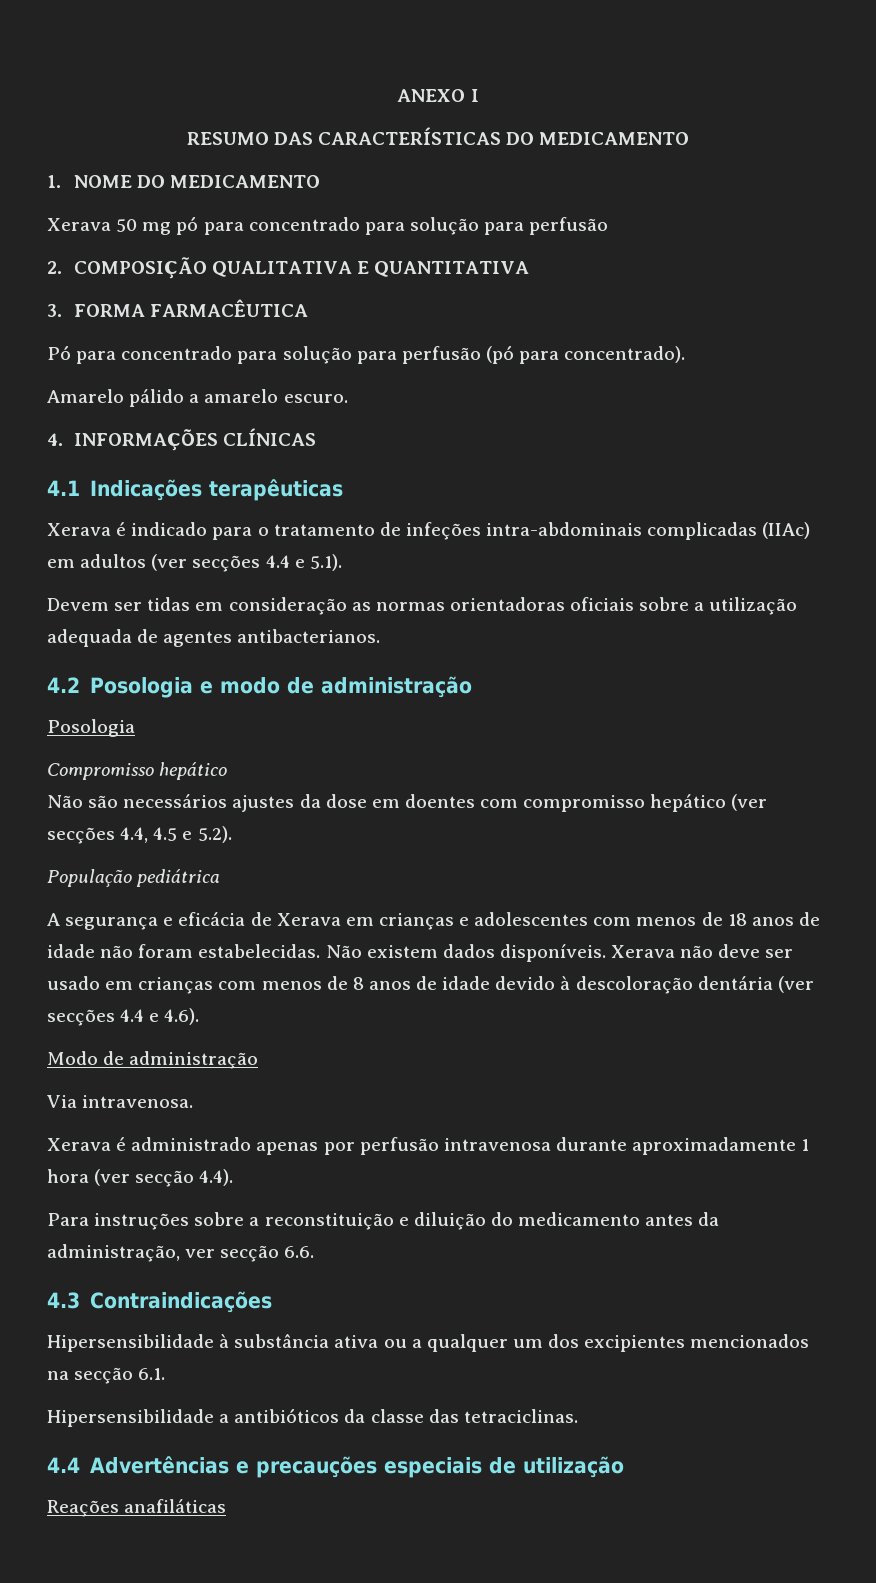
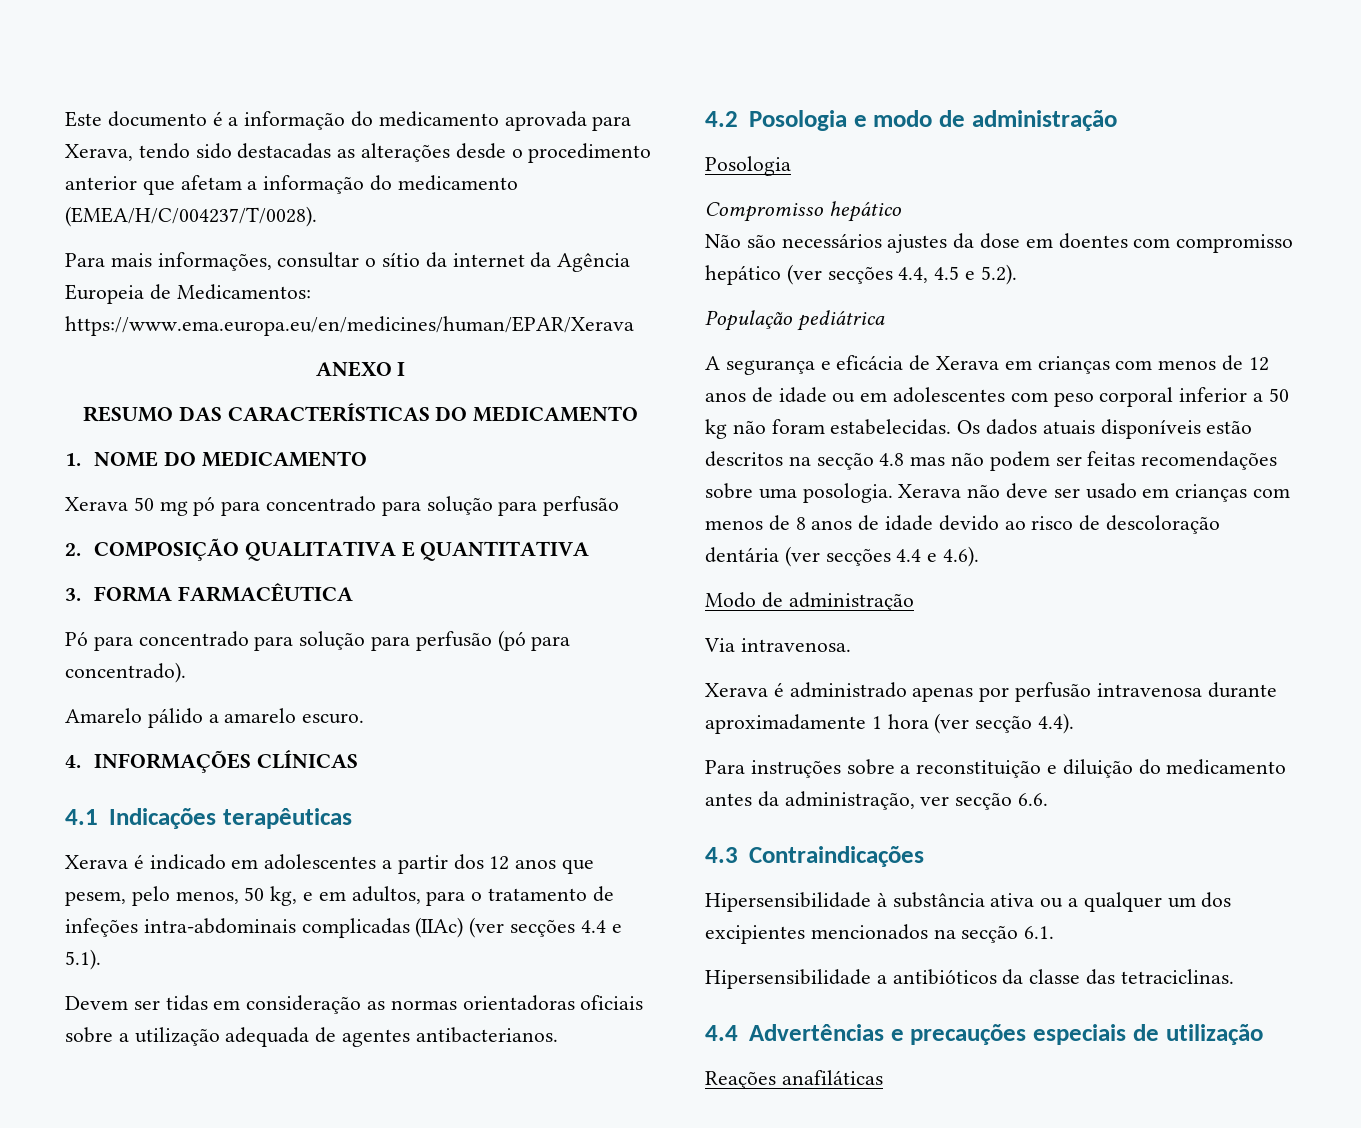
(397, 95) none -> [65,111,632,131] [65,143,652,163] [65,175,518,195] [65,206,317,227] [65,252,631,272] [65,284,311,304] [65,316,634,336] Este documento é a informação do medicamento aprovada para Xerava, tendo sido destacadas as alterações desde o procedimento anterior que afetam a informação do medicamento (EMEA/H/C/004237/T/0028). // Para mais informações, consultar o sítio da internet da Agência Europeia de Medicamentos: https://www.ema.europa.eu/en/medicines/human/EPAR/Xerava //
(208, 529) none -> [231,854,595,874] [65,886,421,906] em adolescentes a partir dos 12 anos que pesem, pelo menos, 50 kg, e em adultos,
[47,554,147,568] em adultos -> (464, 927) none
[459,912,820,926] [47,944,606,962] e adolescentes com menos de 18 anos de idade não foram estabelecidas. Não existem dados disponíveis. -> [1115,355,1269,371] [705,387,1289,407] [705,419,1253,439] [705,451,1278,471] [705,483,893,503] com menos de 12 anos de idade ou em adolescentes com peso corporal inferior a 50 kg não foram estabelecidas. Os dados atuais disponíveis estão descritos na secção 4.8 mas não podem ser feitas recomendações sobre uma posologia.
[560,976,571,990] à -> [1004,515,1101,531] ao risco de

